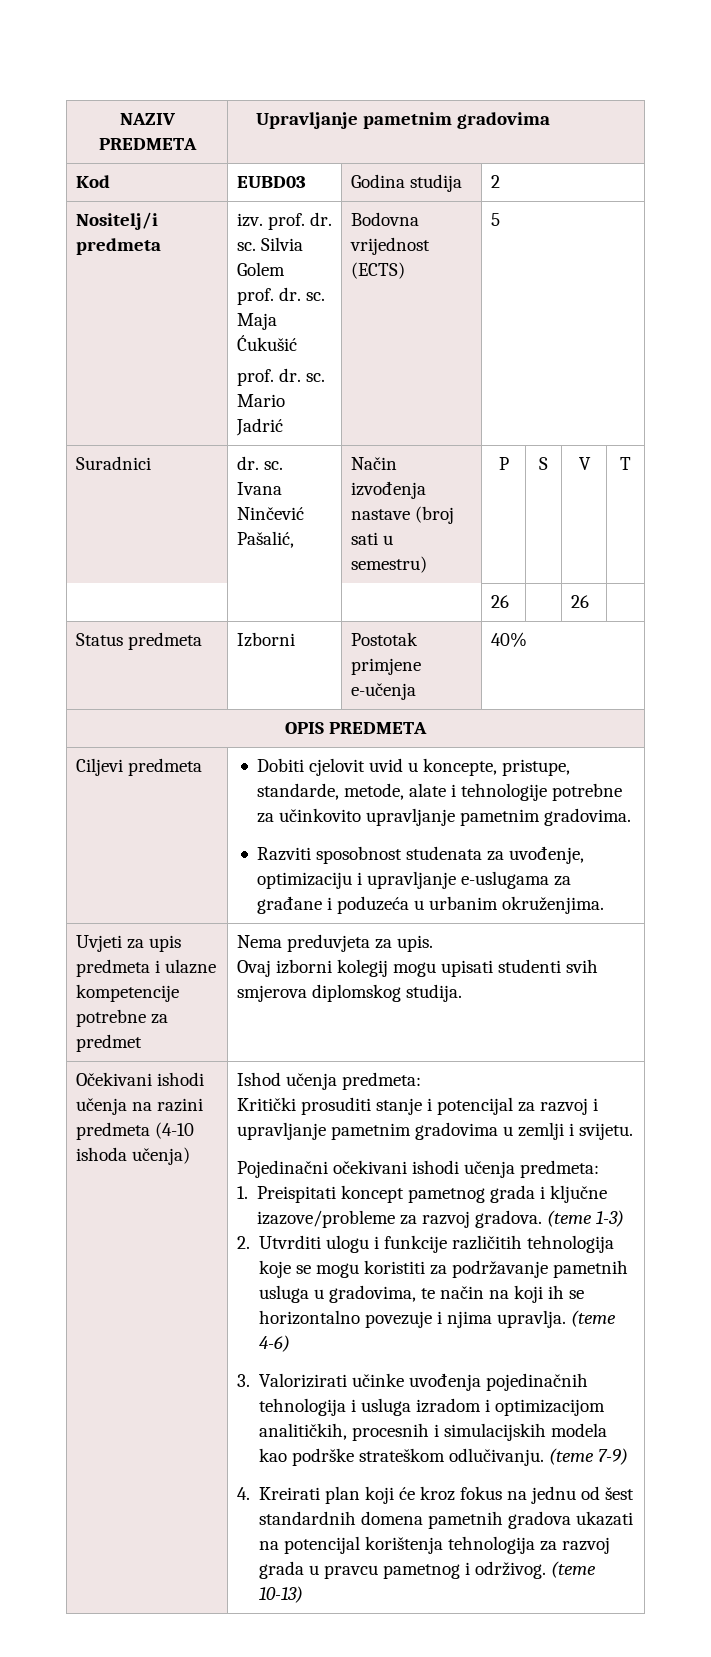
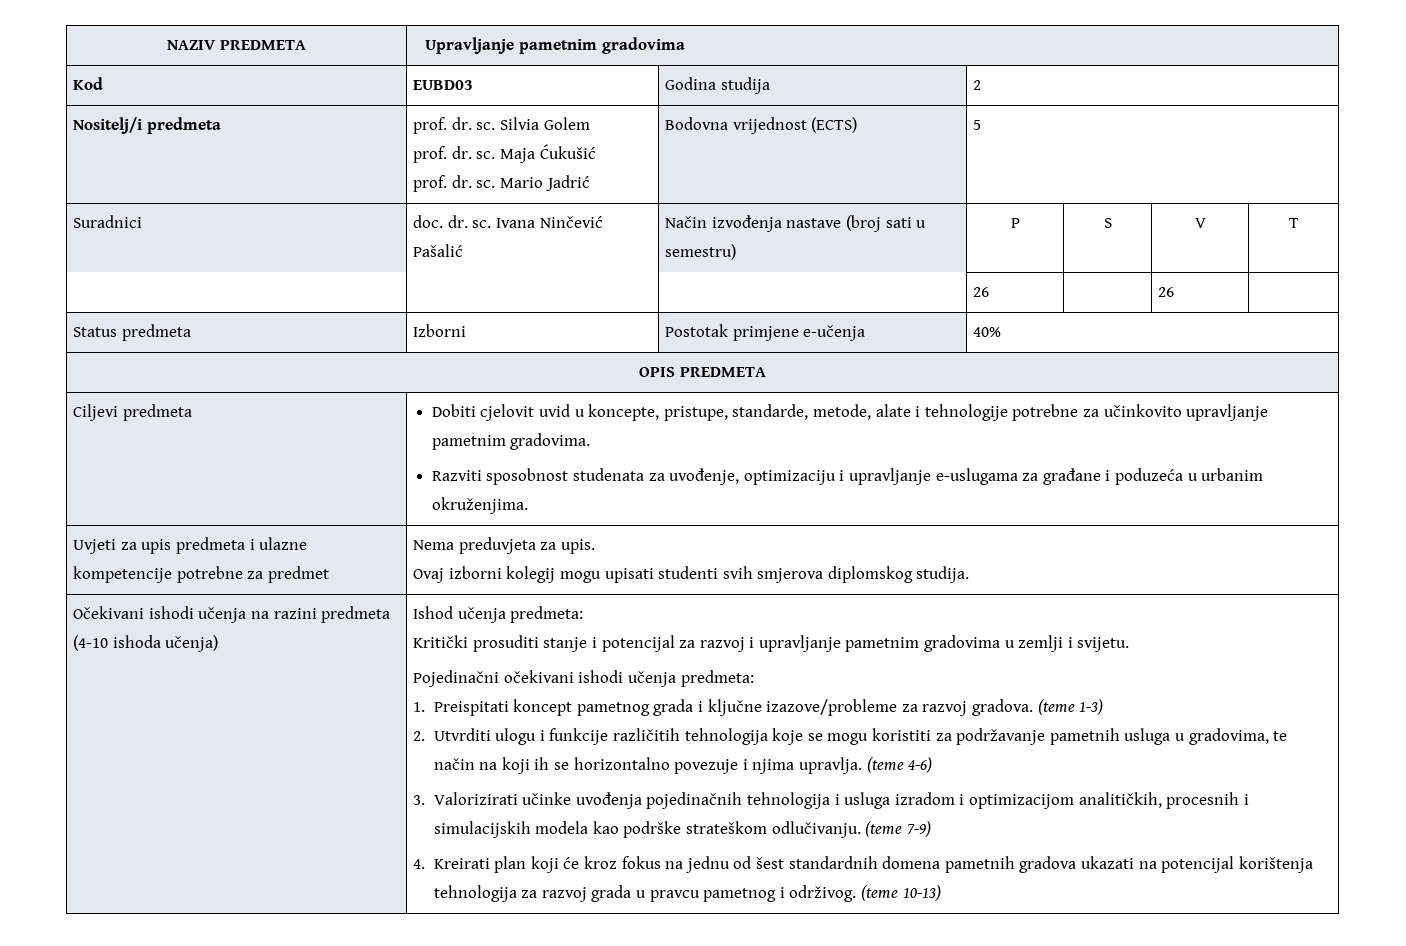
[236,213,263,227] izv. -> (221, 125) none
(151, 463) none -> [413,215,444,228] doc.
[236,531,294,548] Pašalić, -> [413,244,464,257] Pašalić

